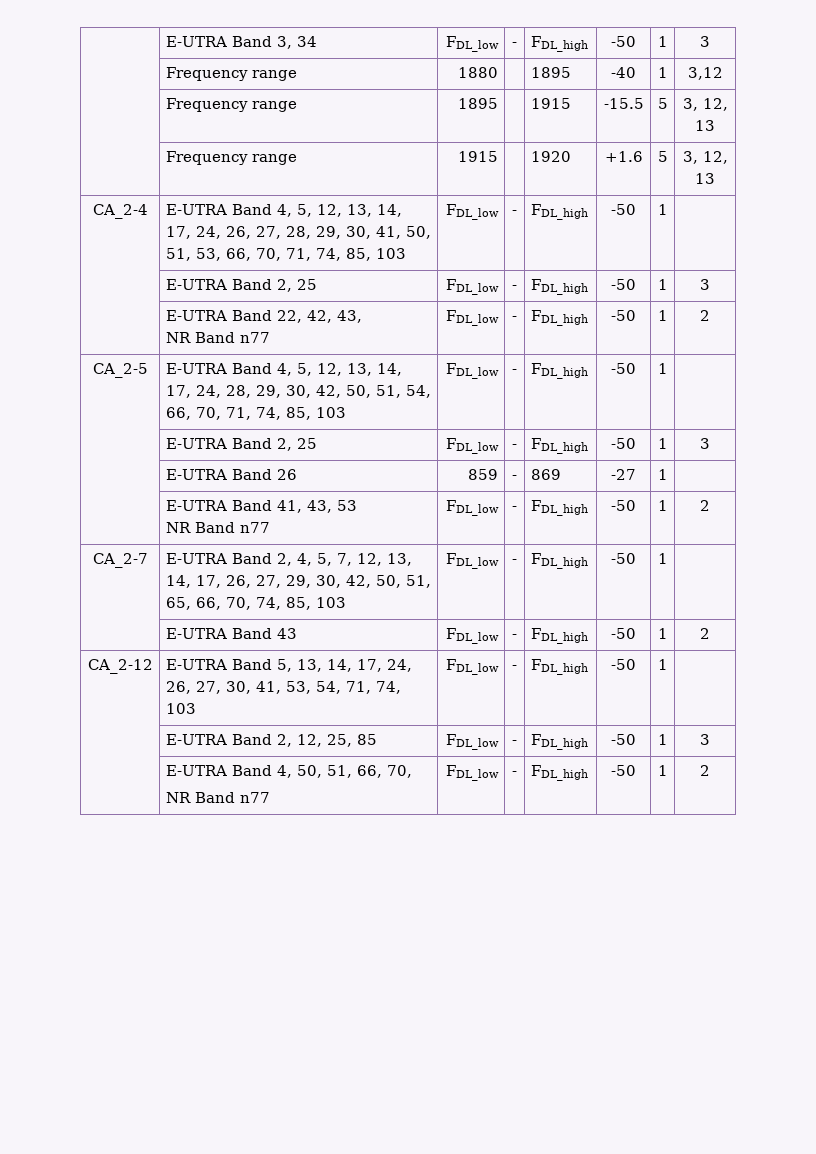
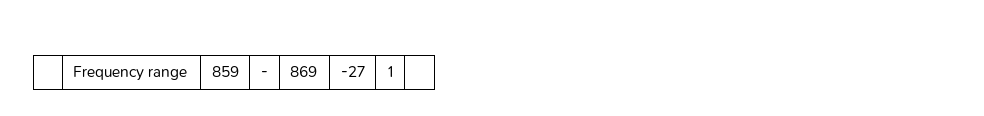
[165,36,317,49] [446,36,500,52] [512,42,517,47] [530,36,588,52] [611,36,636,47] [657,36,668,47] [700,36,710,47] [165,67,297,81] [458,67,499,78] [530,67,571,78] [611,67,636,78] [657,67,668,78] [687,67,723,80] [165,98,297,112] [458,98,499,109] [530,98,571,109] [603,98,644,109] [657,98,668,109] [682,98,728,111] [695,120,715,131] [165,151,297,165] [458,151,499,162] [530,151,571,162] [604,151,643,162] [657,151,668,162] [682,151,728,164] [695,173,715,184] [92,204,148,219] [165,204,402,217] [165,226,431,239] [165,248,406,261] [446,204,500,220] [512,210,517,215] [530,204,588,220] [611,204,636,215] [657,204,668,215] [165,279,317,292] [446,279,500,295] [512,285,517,290] [530,279,588,295] [611,279,636,290] [657,279,668,290] [700,279,710,290] [165,310,362,323] [165,332,270,343] [446,310,500,326] [512,316,517,321] [530,310,588,326] [611,310,636,321] [657,310,668,321] [700,310,710,321] [92,363,148,378] [165,363,402,376] [165,385,431,398] [165,407,346,420] [446,363,500,379] [512,369,517,374] [530,363,588,379] [611,363,636,374] [657,363,668,374] [165,438,317,451] [446,438,500,454] [512,444,517,449] [530,438,588,454] [611,438,636,449] [657,438,668,449] [700,438,710,449] [165,469,297,480] | E-UTRA Band 3, 34 | FDL_low | - | FDL_high | -50 | 1 | 3 // | Frequency range | 1880 | | 1895 | -40 | 1 | 3,12 // | Frequency range | 1895 | | 1915 | -15.5 | 5 | 3, 12, 13 // | Frequency range | 1915 | | 1920 | +1.6 | 5 | 3, 12, 13 // CA_2-4 | E-UTRA Band 4, 5, 12, 13, 14, 17, 24, 26, 27, 28, 29, 30, 41, 50, 51, 53, 66, 70, 71, 74, 85, 103 | FDL_low | - | FDL_high | -50 | 1 | // | E-UTRA Band 2, 25 | FDL_low | - | FDL_high | -50 | 1 | 3 // | E-UTRA Band 22, 42, 43, // NR Band n77 | FDL_low | - | FDL_high | -50 | 1 | 2 // CA_2-5 | E-UTRA Band 4, 5, 12, 13, 14, 17, 24, 28, 29, 30, 42, 50, 51, 54, 66, 70, 71, 74, 85, 103 | FDL_low | - | FDL_high | -50 | 1 | // | E-UTRA Band 2, 25 | FDL_low | - | FDL_high | -50 | 1 | 3 // | E-UTRA Band 26 -> [72,66,187,81] | Frequency range
[165,500,357,513] [165,522,270,533] [446,500,500,516] [512,506,517,511] [530,500,588,516] [611,500,636,511] [657,500,668,511] [700,500,710,511] [92,553,148,568] [165,553,412,566] [165,575,431,588] [165,597,346,610] [446,553,500,569] [512,559,517,564] [530,553,588,569] [611,553,636,564] [657,553,668,564] [165,628,297,639] [446,628,500,644] [512,634,517,639] [530,628,588,644] [611,628,636,639] [657,628,668,639] [700,628,710,639] [87,659,153,674] [165,659,412,672] [165,681,401,694] [165,703,196,714] [446,659,500,675] [512,665,517,670] [530,659,588,675] [611,659,636,670] [657,659,668,670] [165,734,377,747] [446,734,500,750] [512,740,517,745] [530,734,588,750] [611,734,636,745] [657,734,668,745] [700,734,710,745] [165,765,412,778] [165,792,270,803] [446,765,500,781] [512,771,517,776] [530,765,588,781] [611,765,636,776] [657,765,668,776] [700,765,710,776] // | E-UTRA Band 41, 43, 53 // NR Band n77 | FDL_low | - | FDL_high | -50 | 1 | 2 // CA_2-7 | E-UTRA Band 2, 4, 5, 7, 12, 13, 14, 17, 26, 27, 29, 30, 42, 50, 51, 65, 66, 70, 74, 85, 103 | FDL_low | - | FDL_high | -50 | 1 | // | E-UTRA Band 43 | FDL_low | - | FDL_high | -50 | 1 | 2 // CA_2-12 | E-UTRA Band 5, 13, 14, 17, 24, 26, 27, 30, 41, 53, 54, 71, 74, 103 | FDL_low | - | FDL_high | -50 | 1 | // | E-UTRA Band 2, 12, 25, 85 | FDL_low | - | FDL_high | -50 | 1 | 3 // | E-UTRA Band 4, 50, 51, 66, 70, // NR Band n77 | FDL_low | - | FDL_high | -50 | 1 | 2 -> (393, 71) none

